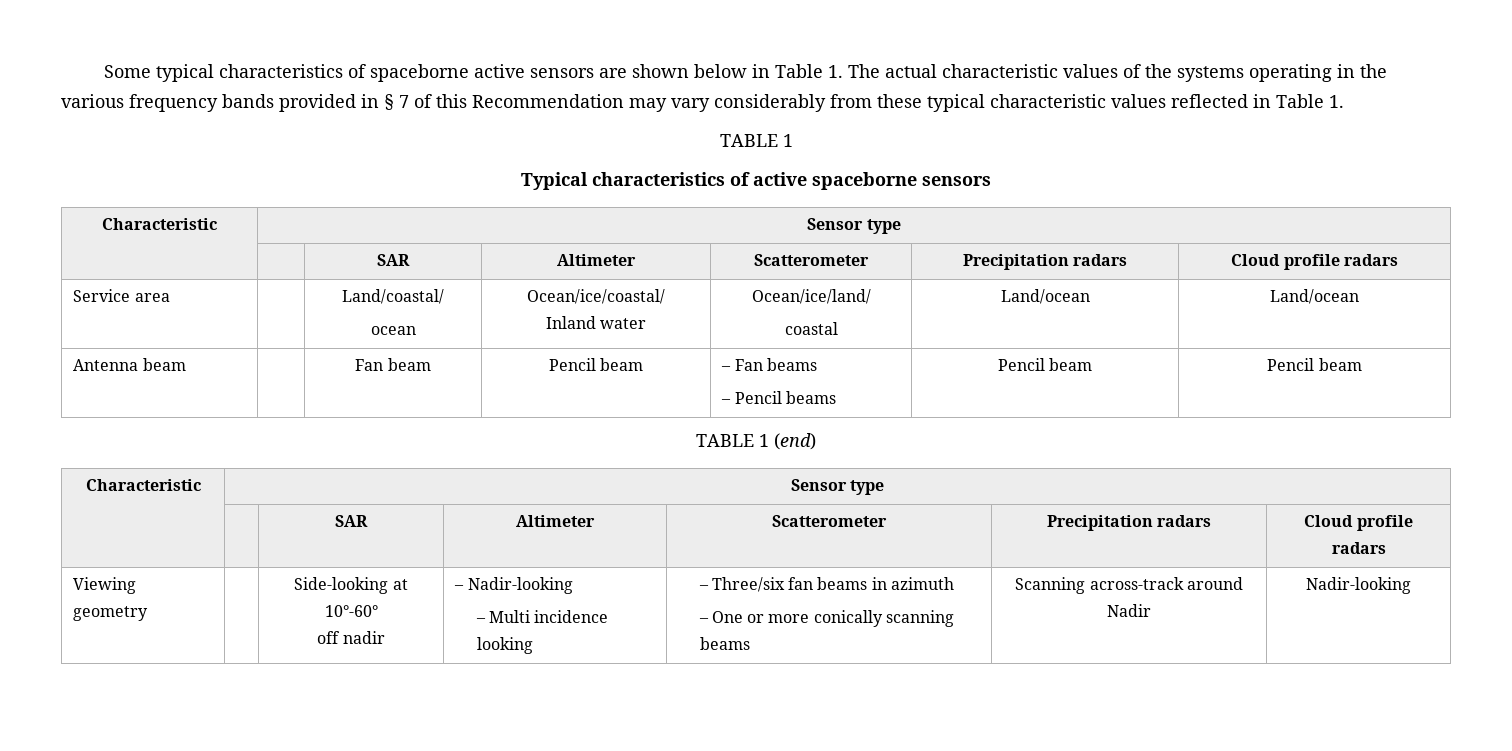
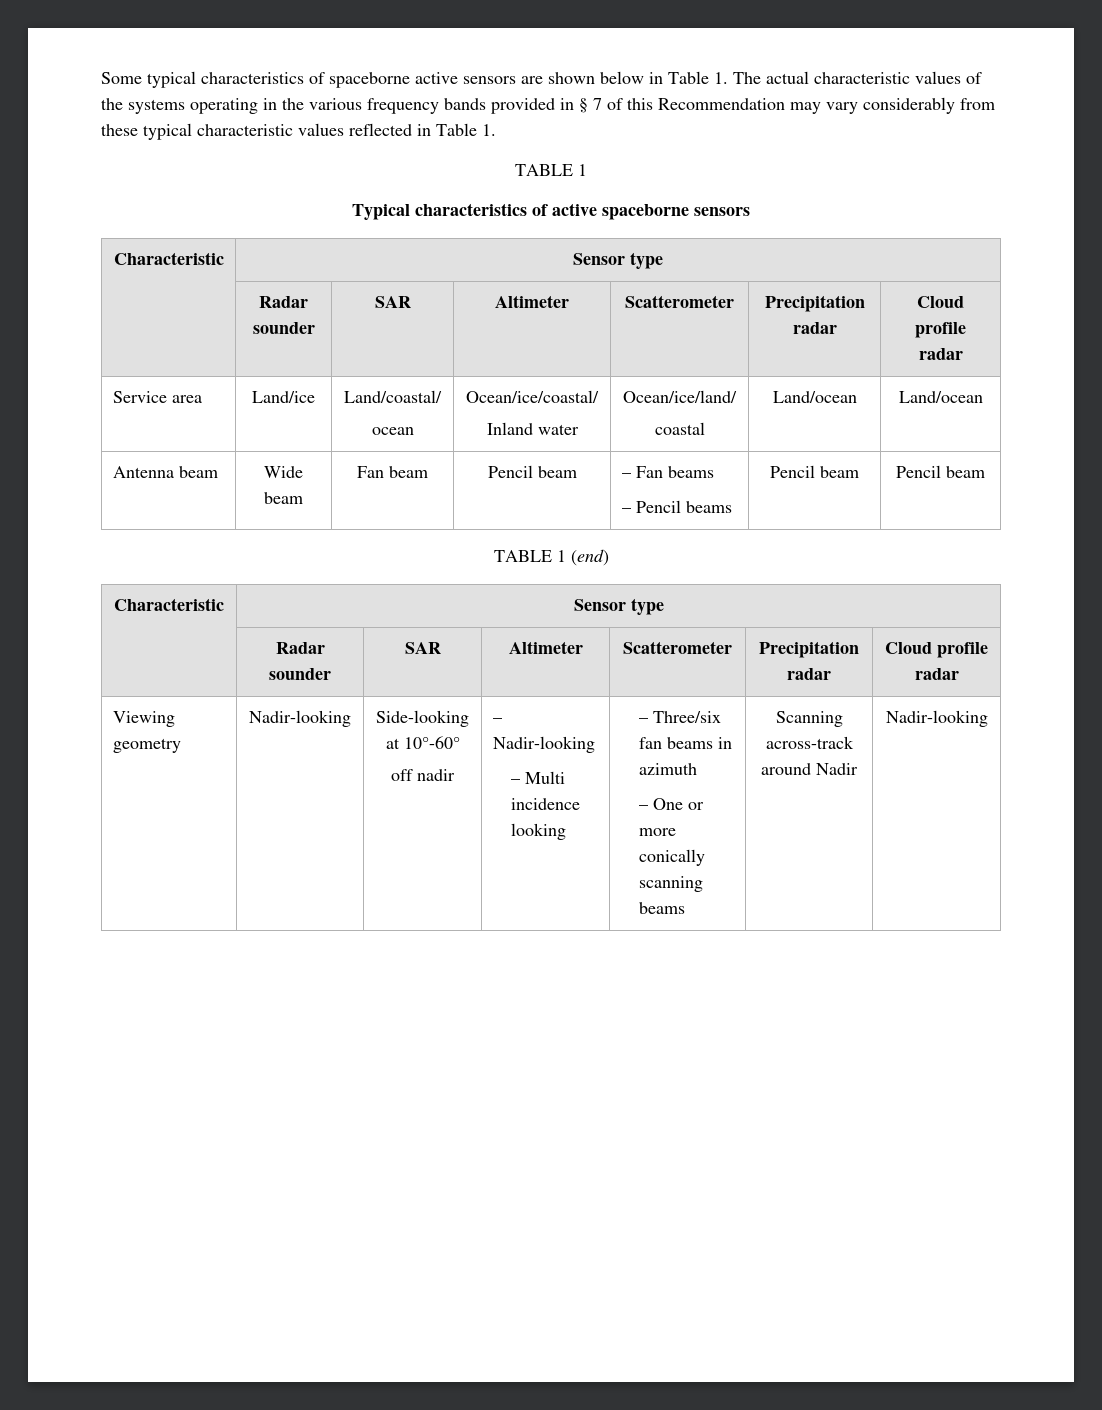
[376,254,410,266] [557,254,636,266] [754,254,869,266] [962,254,1128,270] [1231,254,1398,270] | SAR | Altimeter | Scatterometer | Precipitation radars | Cloud profile radars -> [259,296,308,308] [252,322,315,334] [374,296,411,308] [494,295,569,308] [625,295,734,308] [764,295,865,312] [792,322,837,334] [917,296,964,308] [915,322,966,338] [918,348,963,360] Radar sounder | SAR | Altimeter | Scatterometer | Precipitation radar | Cloud profile radar
(170, 297) none -> [252,391,315,403] Land/ice
(186, 364) none -> [264,466,303,478] [264,492,303,504] Wide beam
[334,515,368,527] [516,515,595,527] [772,515,887,527] [1046,515,1212,531] [1304,515,1413,531] [1331,542,1386,554] | SAR | Altimeter | Scatterometer | Precipitation radars | Cloud profile radars -> [275,642,325,654] [269,668,331,680] [404,642,441,654] [508,641,583,654] [623,641,732,654] [759,641,859,658] [787,668,831,680] [885,642,988,658] [914,668,959,680] Radar sounder | SAR | Altimeter | Scatterometer | Precipitation radar | Cloud profile radar
(149, 613) none -> [249,710,351,727] Nadir-looking

